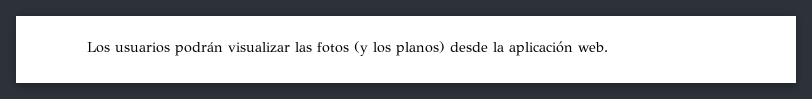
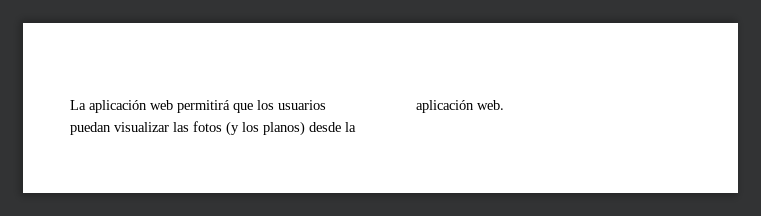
[87,42,224,56] Los usuarios podrán -> [70,100,327,113] [70,122,112,135] La aplicación web permitirá que los usuarios puedan

